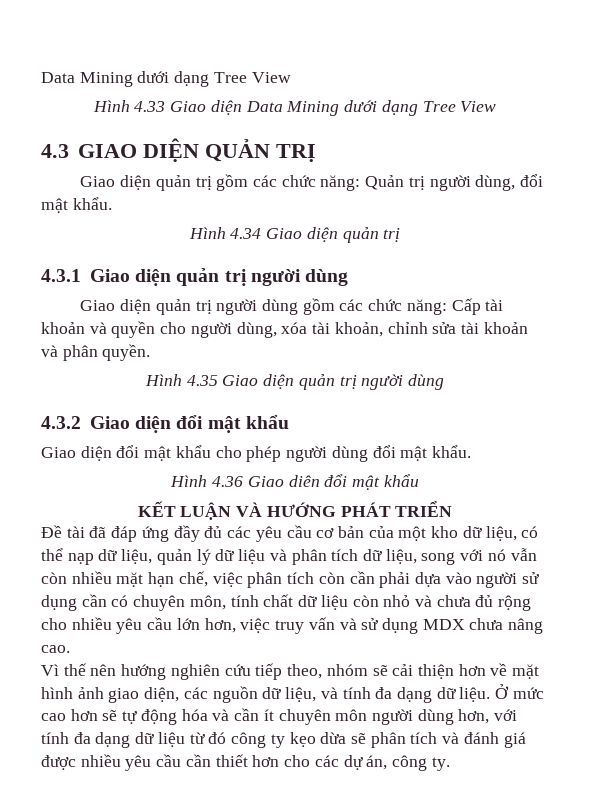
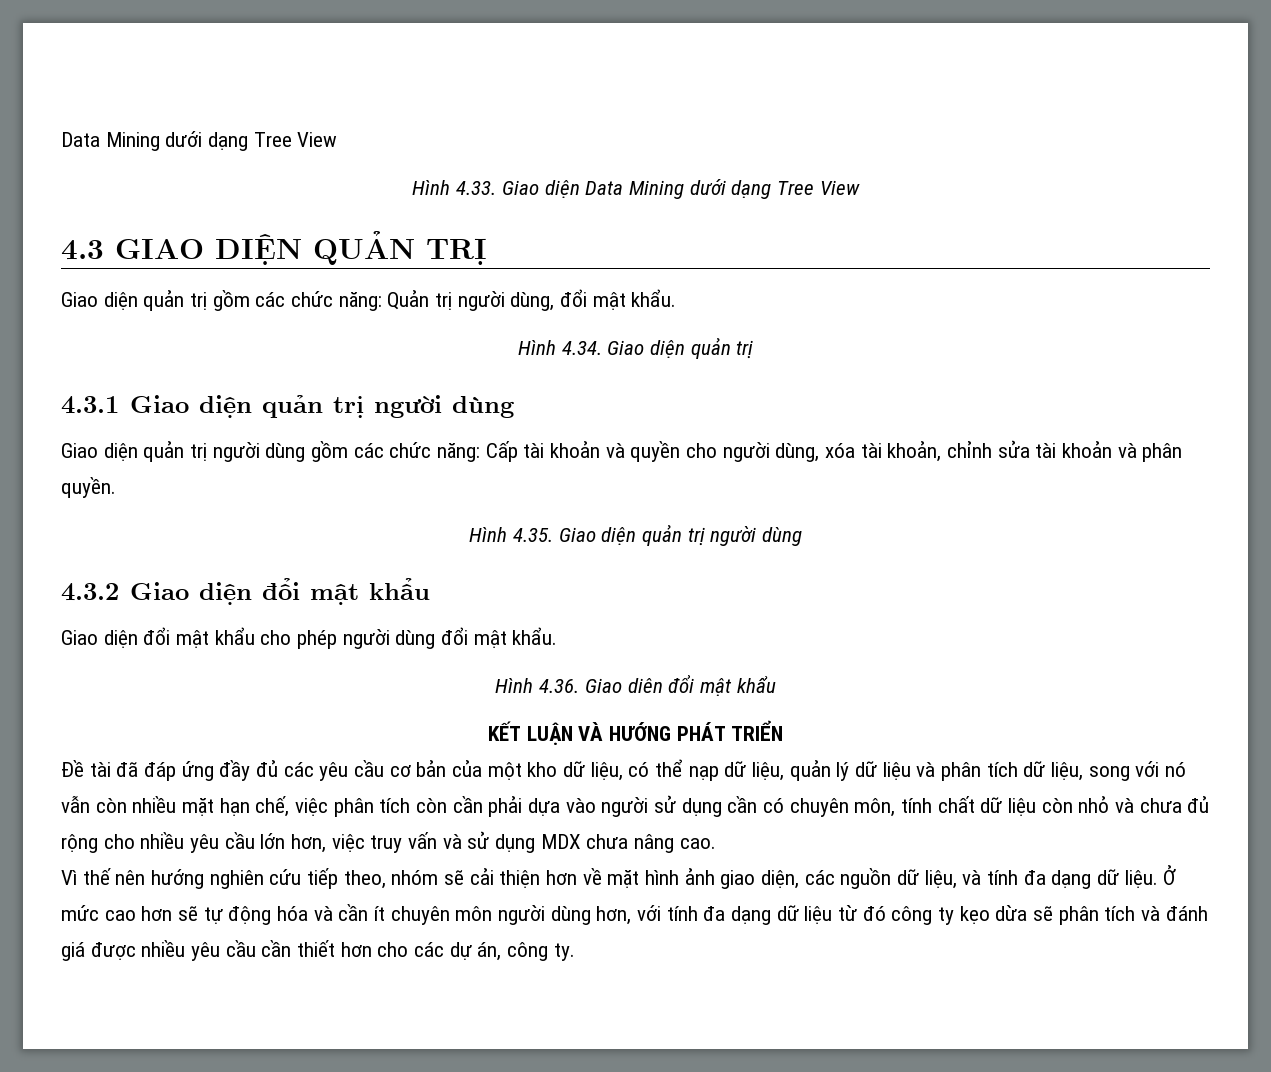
[134,101,166,112] 4.33 -> [456,181,497,195] 4.33.
[230,228,262,239] 4.34 -> [561,341,602,355] 4.34.
[186,375,218,386] 4.35 -> [512,528,553,542] 4.35.
[212,476,244,487] 4.36 -> [539,679,580,693] 4.36.

